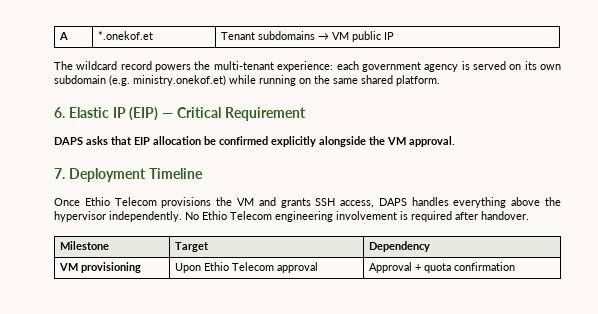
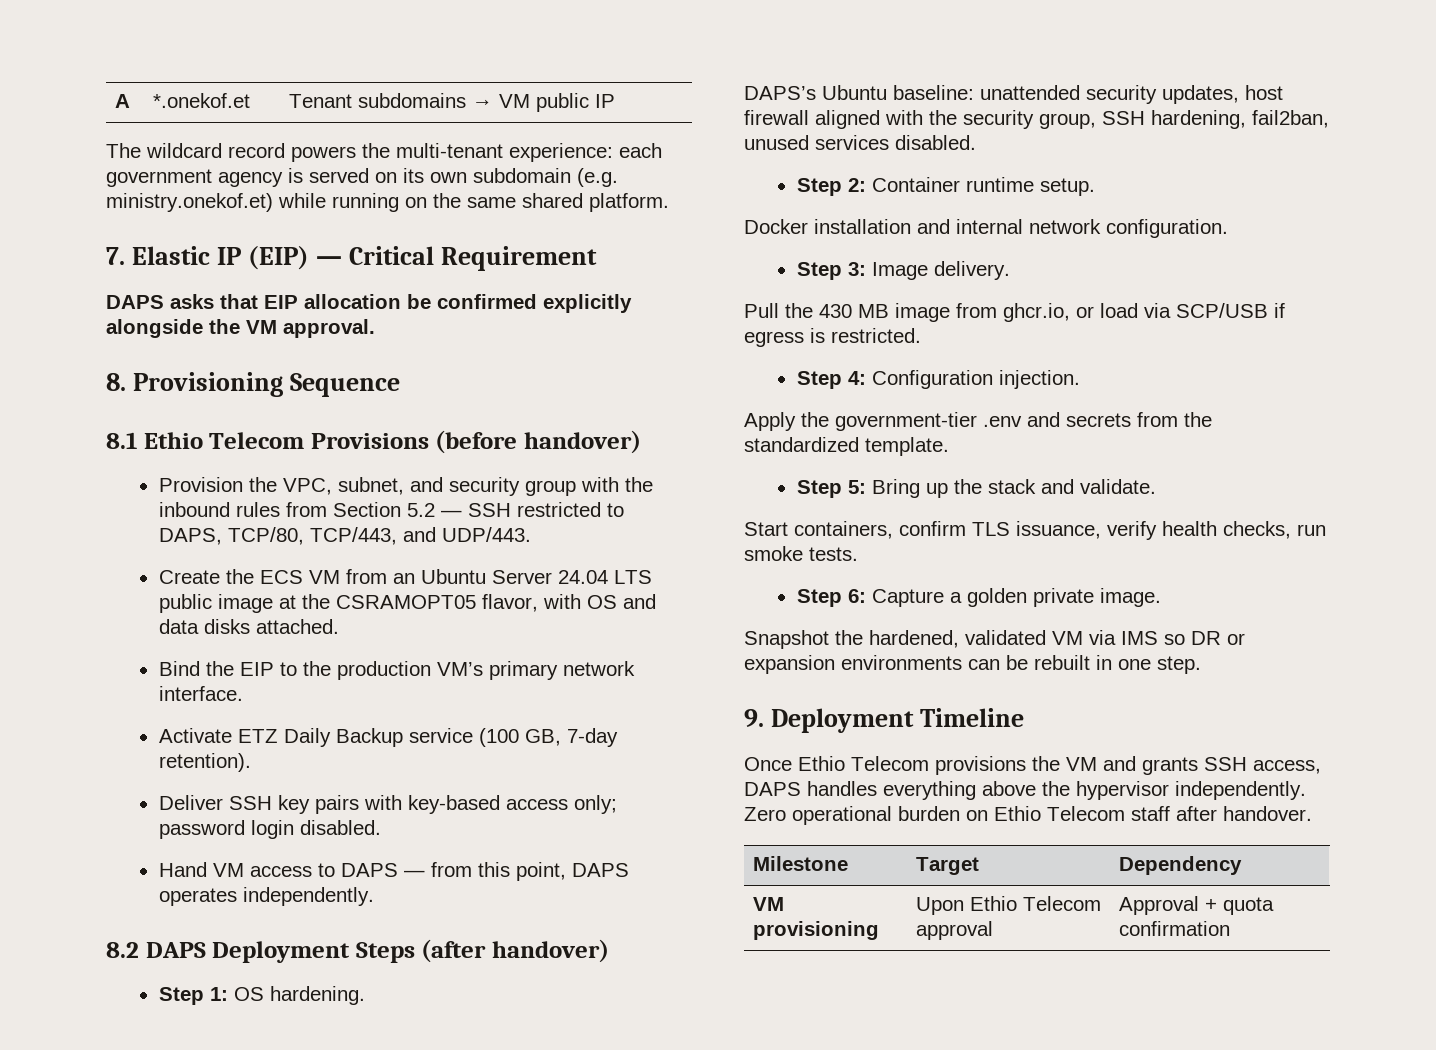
[54,107,65,118] 6. -> [106,247,125,265] 7.
[54,168,65,179] 7. -> [106,372,401,397] [106,430,642,454] [158,477,653,496] [158,502,624,517] [158,527,531,545] [158,569,652,584] [158,594,656,613] [158,619,339,634] [158,661,635,680] [158,686,243,701] [158,728,618,747] [158,753,251,772] [158,795,617,814] [158,820,381,839] [158,862,629,881] [158,887,374,906] [106,939,610,963] [158,986,365,1005] [744,85,1283,104] [744,110,1329,129] [744,135,976,150] [796,177,1095,196] [744,219,1228,238] [796,261,1010,280] [744,303,1285,322] [744,328,921,347] [796,370,1080,389] [744,412,1212,431] [744,437,949,456] [796,479,1156,498] [744,521,1326,540] [744,546,858,561] [796,588,1161,607] [744,630,1245,649] [744,655,1201,674] [744,709,764,727] 8. Provisioning Sequence // 8.1 Ethio Telecom Provisions (before handover) // Provision the VPC, subnet, and security group with the inbound rules from Section 5.2 — SSH restricted to DAPS, TCP/80, TCP/443, and UDP/443. // Create the ECS VM from an Ubuntu Server 24.04 LTS public image at the CSRAMOPT05 flavor, with OS and data disks attached. // Bind the EIP to the production VM’s primary network interface. // Activate ETZ Daily Backup service (100 GB, 7-day retention). // Deliver SSH key pairs with key-based access only; password login disabled. // Hand VM access to DAPS — from this point, DAPS operates independently. // 8.2 DAPS Deployment Steps (after handover) // Step 1: OS hardening. // DAPS’s Ubuntu baseline: unattended security updates, host firewall aligned with the security group, SSH hardening, fail2ban, unused services disabled. // Step 2: Container runtime setup. // Docker installation and internal network configuration. // Step 3: Image delivery. // Pull the 430 MB image from ghcr.io, or load via SCP/USB if egress is restricted. // Step 4: Configuration injection. // Apply the government-tier .env and secrets from the standardized template. // Step 5: Bring up the stack and validate. // Start containers, confirm TLS issuance, verify health checks, run smoke tests. // Step 6: Capture a golden private image. // Snapshot the hardened, validated VM via IMS so DR or expansion environments can be rebuilt in one step. // 9.
[185,211,452,222] No Ethio Telecom engineering involvement is required -> [744,806,1170,825] Zero operational burden on Ethio Telecom staff

